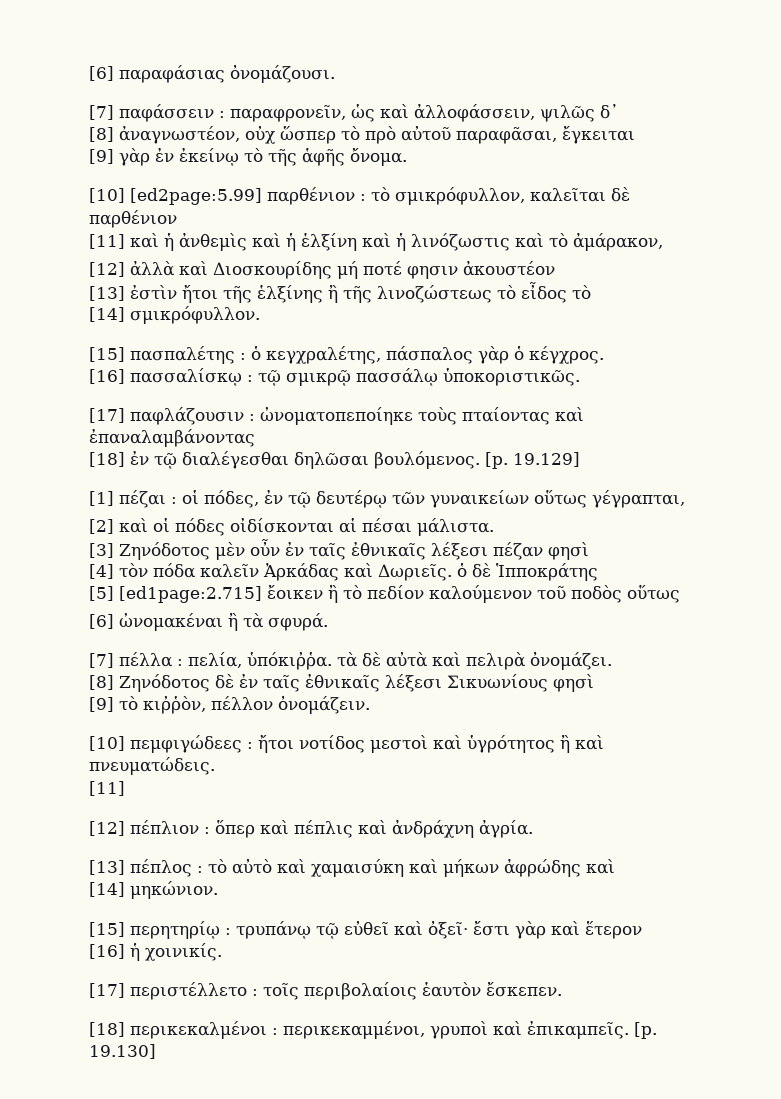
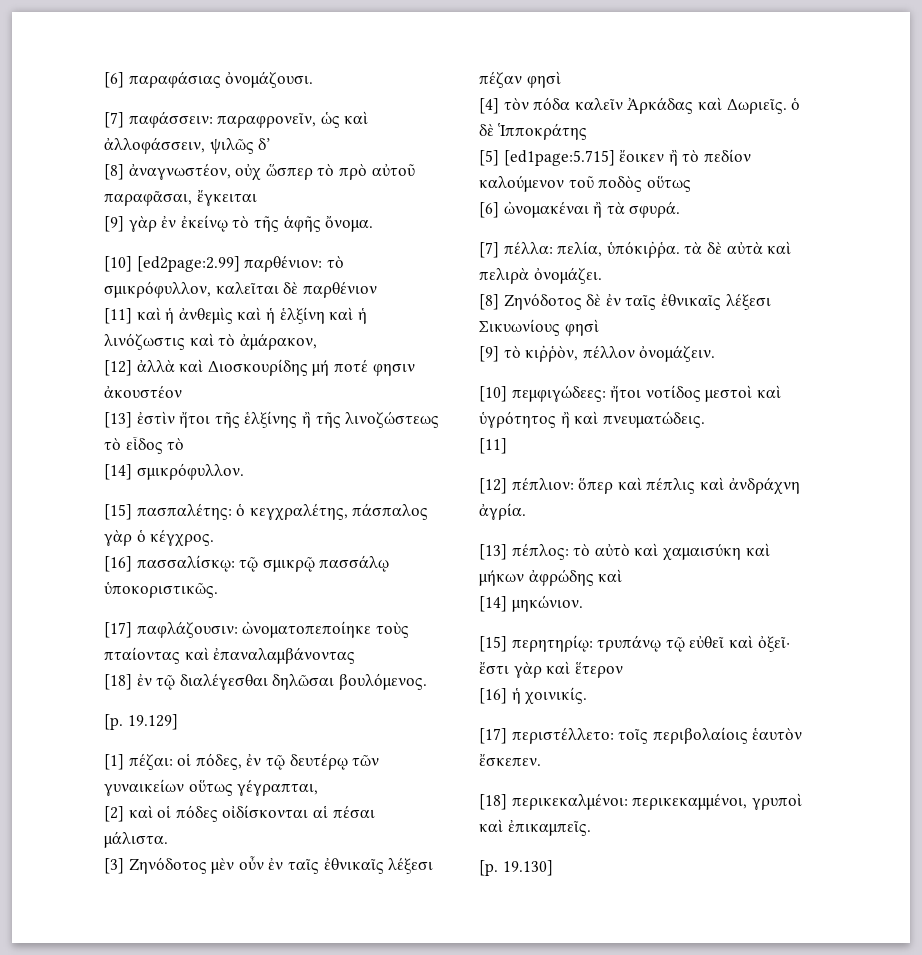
[119,104,225,122] παφάσσειν : -> [128,111,213,128] παφάσσειν:
[600,103,619,119] δ᾽ -> [258,138,272,150] δ’
[130,187,366,205] [ed2page:5.99] παρθένιον : -> [136,255,323,272] [ed2page:2.99] παρθένιον:
[130,346,246,364] πασπαλέτης : -> [136,503,232,520] πασπαλέτης:
[130,368,253,386] πασσαλίσκῳ : -> [136,555,235,572] πασσαλίσκῳ:
[130,407,255,425] παφλάζουσιν : -> [136,621,238,638] παφλάζουσιν:
(480, 460) none -> (427, 681) //
[119,490,177,508] πέζαι : -> [128,753,173,770] πέζαι:
[119,586,262,603] [ed1page:2.715] -> [503,150,615,166] [ed1page:5.715]
[119,652,183,667] πέλλα : -> [503,241,553,255] πέλλα:
[130,735,253,753] πεμφιγώδεες : -> [511,385,606,402] πεμφιγώδεες:
[130,820,210,835] πέπλιον : -> [511,477,574,491] πέπλιον:
[130,859,203,877] πέπλος : -> [511,543,569,560] πέπλος:
[130,921,231,939] περητηρίῳ : -> [511,635,593,652] περητηρίῳ:
[130,982,258,1000] περιστέλλετο : -> [511,727,614,744] περιστέλλετο:
[130,1021,278,1039] περικεκαλμένοι : -> [511,793,628,810] περικεκαλμένοι:
(629, 1029) none -> (591, 828) //

